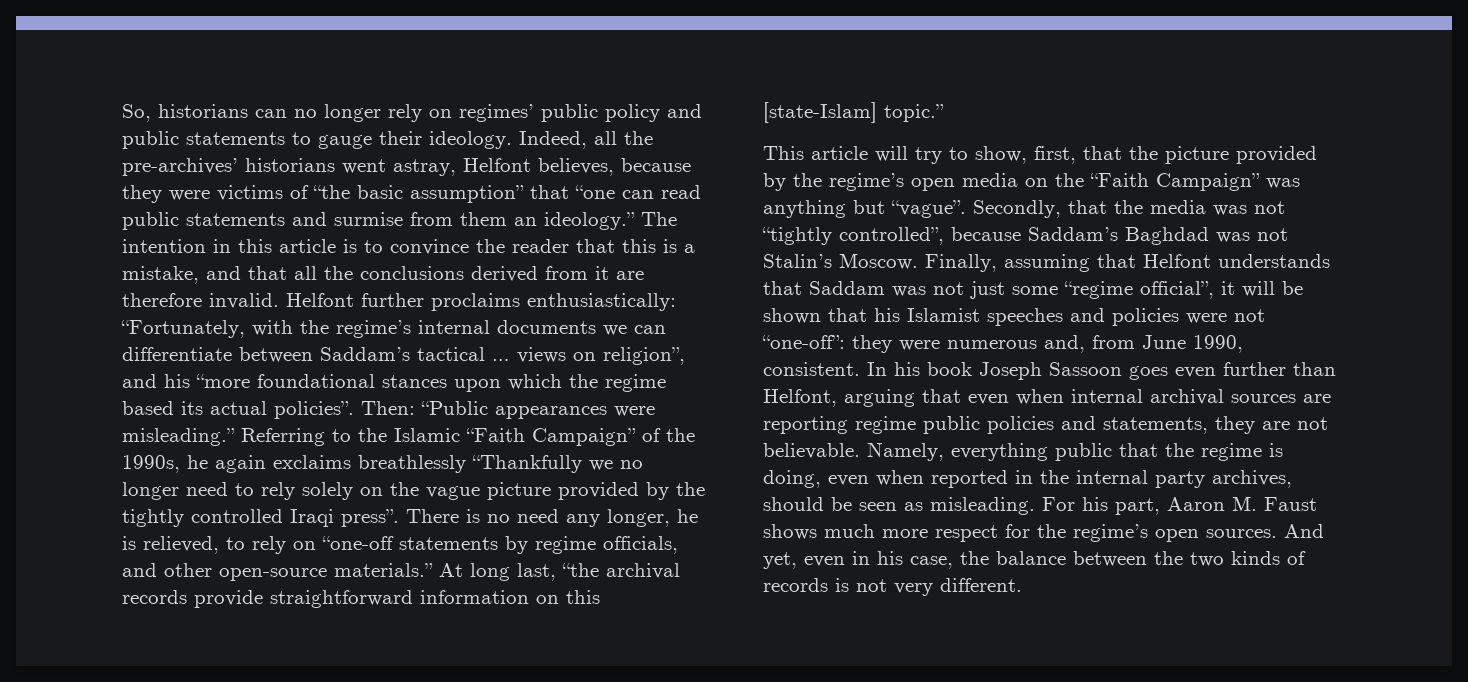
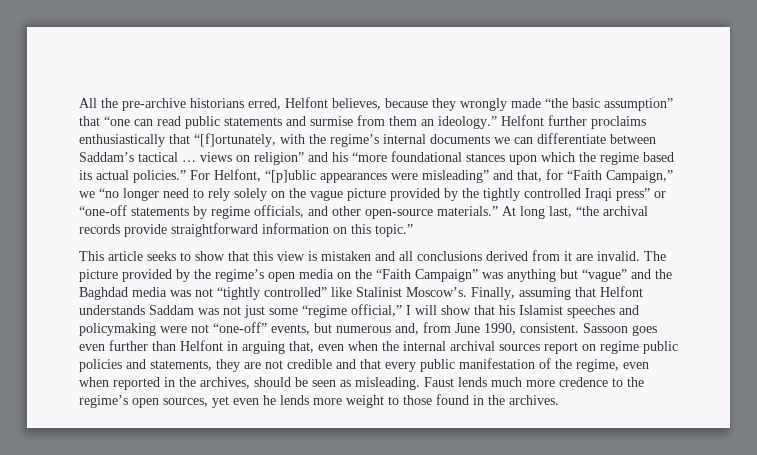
[122,104,702,122] [122,131,653,149] [122,158,456,176] So, historians can no longer rely on regimes’ public policy and public statements to gauge their ideology. Indeed, all the pre-archives’ historians went astray, -> [79,98,281,111] All the pre-archive historians erred,
[169,185,309,201] were victims of -> [460,98,541,111] wrongly made
[641,212,677,226] [122,239,695,255] [122,266,644,284] [122,293,676,311] [121,320,245,338] The intention in this article is to convince the reader that this is a mistake, and that all the conclusions derived from it are therefore invalid. Helfont further proclaims enthusiastically: “Fortunately, -> [501,115,646,129] [79,133,276,147] Helfont further proclaims enthusiastically that “[f]ortunately,
[603,347,685,365] religion”, -> [254,152,304,165] religion”
[274,401,655,419] [122,428,695,446] [122,455,643,473] policies”. Then: “Public appearances were misleading.” Referring to the Islamic “Faith Campaign” of the 1990s, he again exclaims breathlessly “Thankfully we no -> [133,169,673,183] [79,188,119,198] policies.” For Helfont, “[p]ublic appearances were misleading” and that, for “Faith Campaign,” we “no
[341,509,698,527] [122,536,316,554] press”. There is no need any longer, he is relieved, to rely on -> [616,188,666,201] press” or
[763,102,877,123] [state-Islam] -> (371, 229) none
[875,146,1158,164] will try to show, first, that the -> [147,250,666,261] seeks to show that this view is mistaken and all conclusions derived from it are invalid. The
[891,200,1285,218] [762,227,1288,245] [763,253,918,270] “vague”. Secondly, that the media was not “tightly controlled”, because Saddam’s Baghdad was not Stalin’s Moscow. -> [582,269,672,282] [79,287,467,300] “vague” and the Baghdad media was not “tightly controlled” like Stalinist Moscow’s.
[763,281,802,295] that -> (145, 310) none
[1140,281,1303,299] [763,308,821,324] official”, it will be shown -> [351,304,471,317] official,” I will show
[1112,308,1179,326] policies -> [79,323,156,336] policymaking
[762,335,940,353] “one-off”: they were -> [213,322,332,335] “one-off” events, but
[867,362,1042,380] In his book Joseph -> (579, 328) none
[763,389,1064,407] Helfont, arguing that even when -> [180,340,399,354] Helfont in arguing that, even when the
[1303,394,1331,403] [763,416,848,434] are reporting -> [544,342,596,354] report on
[763,442,1283,461] [763,470,821,488] believable. Namely, everything public that the regime is doing, -> [287,358,619,372] credible and that every public manifestation of the regime,
[1076,470,1205,488] internal party -> (196, 382) none
[1042,496,1317,515] [763,524,1324,542] [763,551,1306,569] [763,578,1022,596] For his part, Aaron M. Faust shows much more respect for the regime’s open sources. And yet, even in his case, the balance between the two kinds of records is not very different. -> [424,377,644,387] [79,394,559,408] Faust lends much more credence to the regime’s open sources, yet even he lends more weight to those found in the archives.

